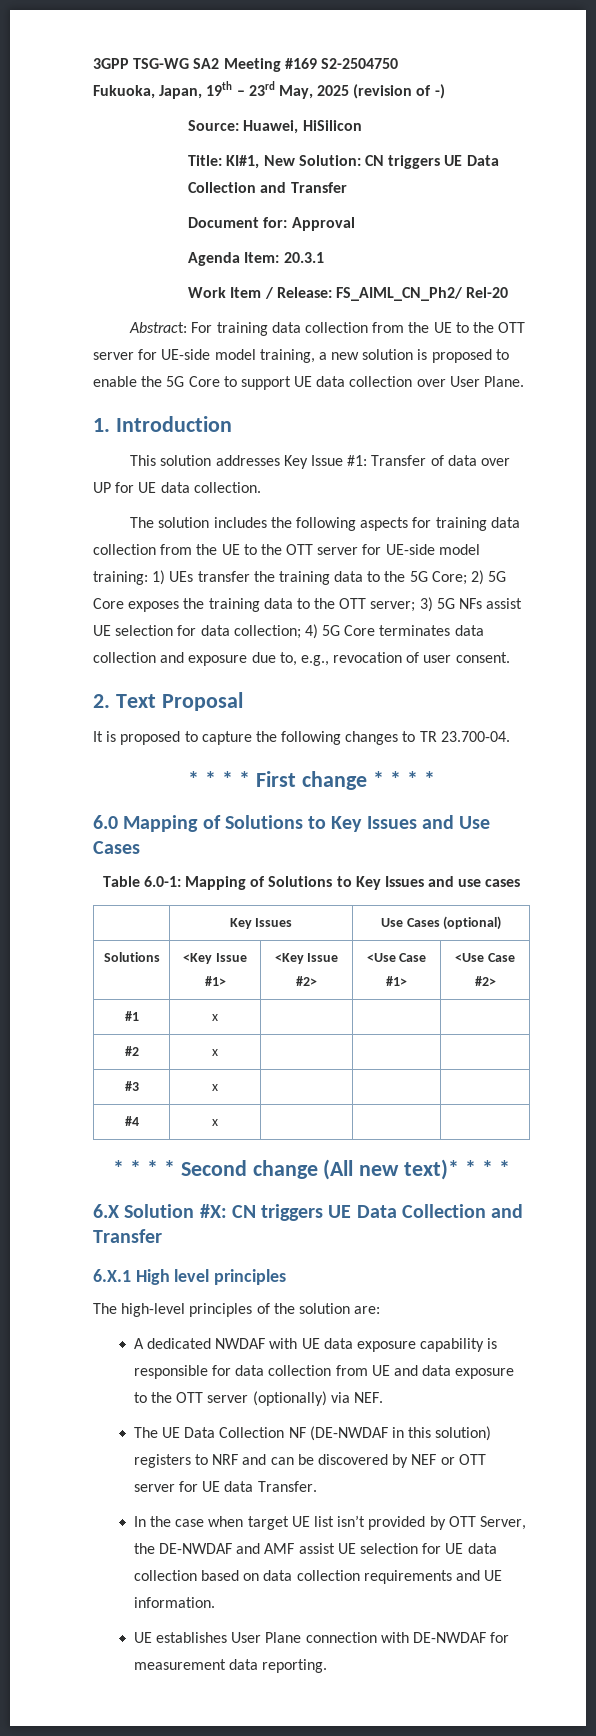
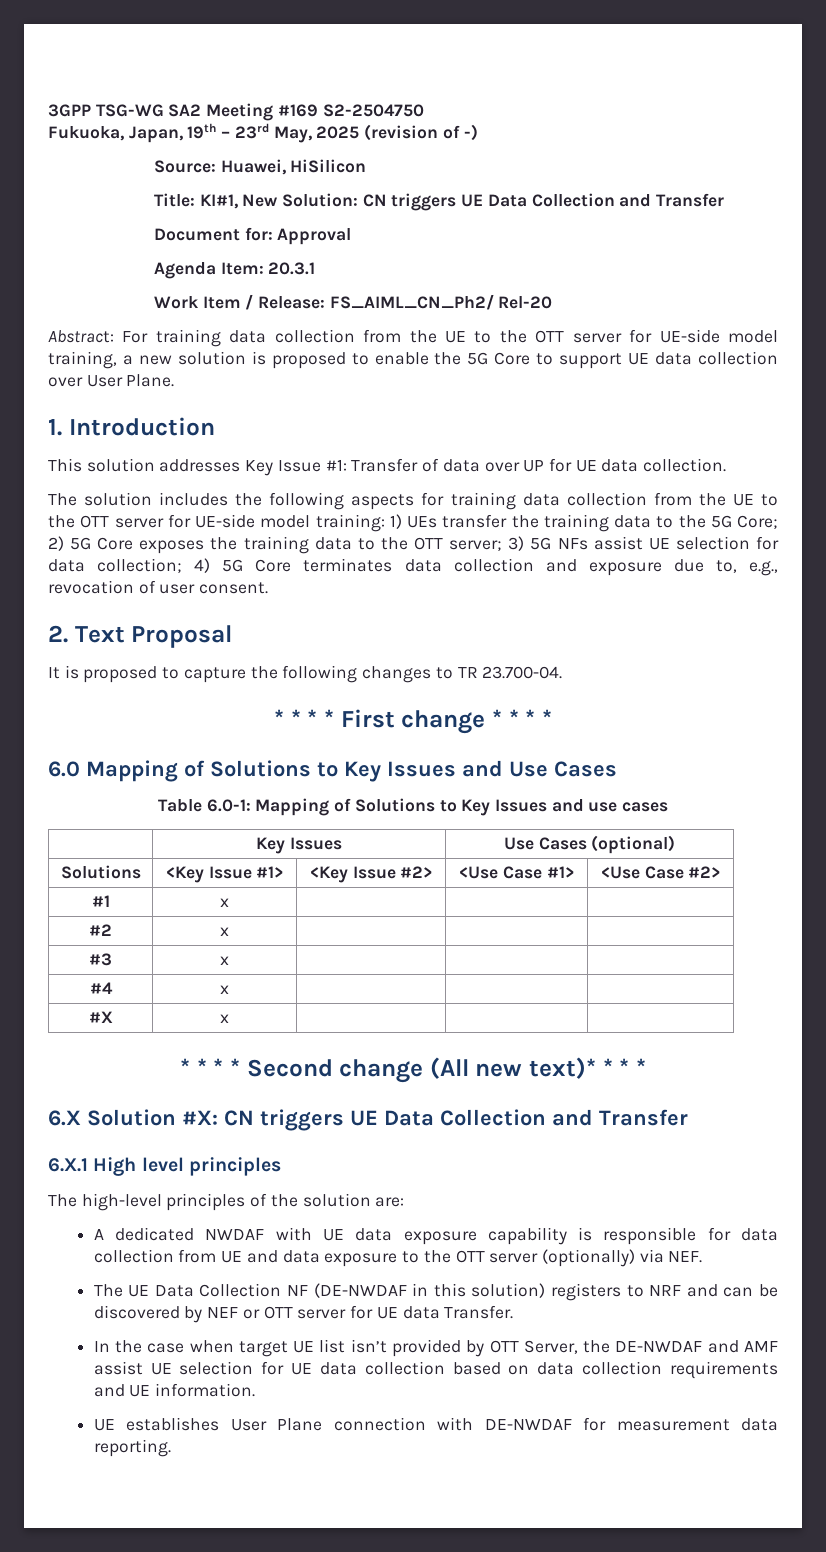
(218, 1122) none -> [88,1011,113,1023] [220,1014,229,1023] // #X | x | | |

